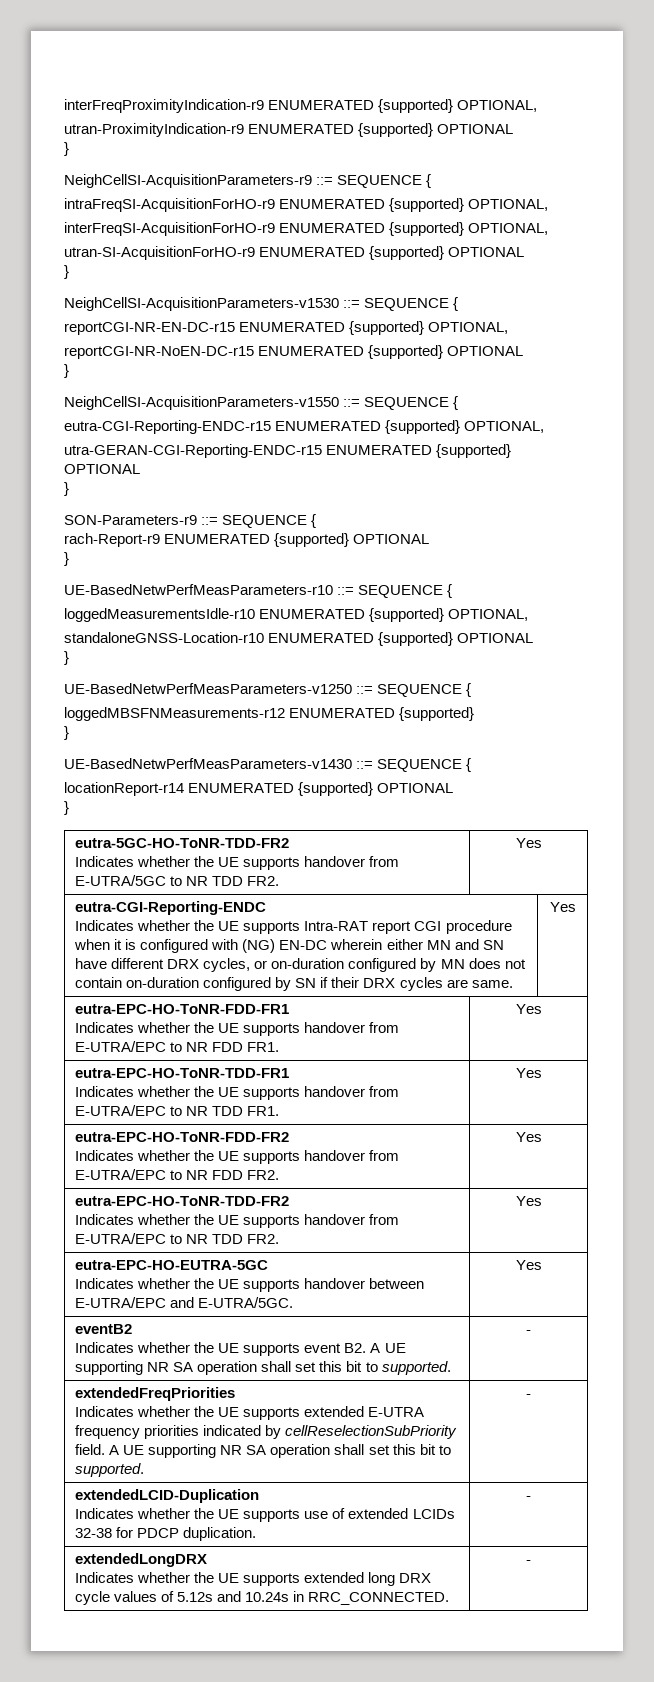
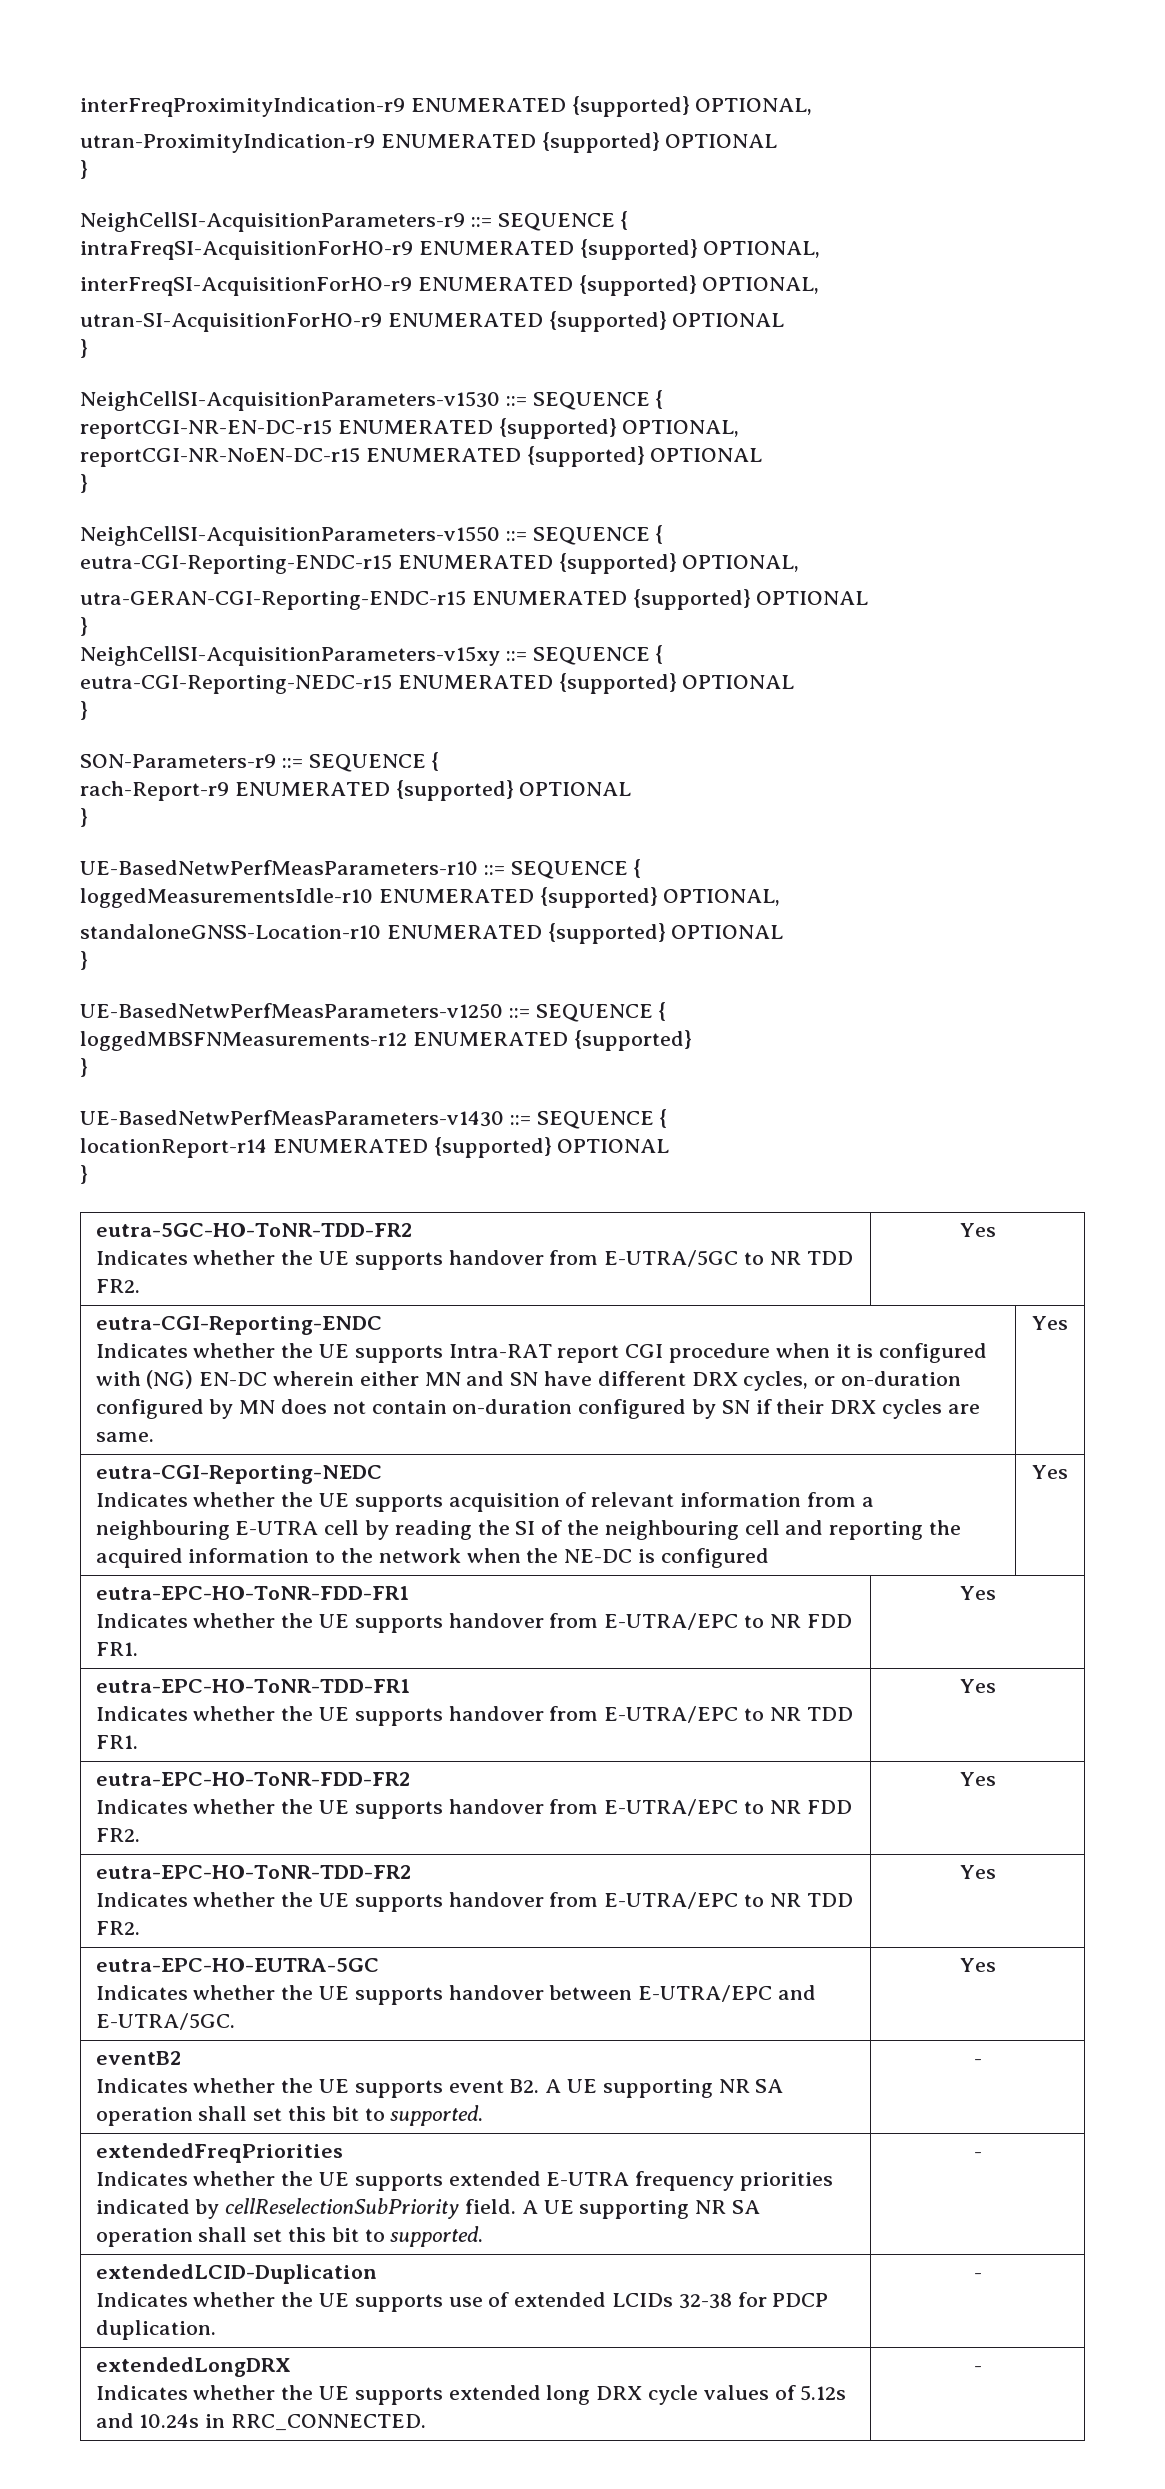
(69, 489) none -> [80,645,664,666] [80,673,795,694] [80,701,88,720] // NeighCellSI-AcquisitionParameters-v15xy ::= SEQUENCE { // eutra-CGI-Reporting-NEDC-r15 ENUMERATED {supported} OPTIONAL // }
(576, 907) none -> [95,1465,382,1484] [95,1492,874,1512] [95,1520,962,1540] [95,1548,769,1568] [1032,1465,1069,1479] // eutra-CGI-Reporting-NEDC // Indicates whether the UE supports acquisition of relevant information from a neighbouring E-UTRA cell by reading the SI of the neighbouring cell and reporting the acquired information to the network when the NE-DC is configured | Yes

